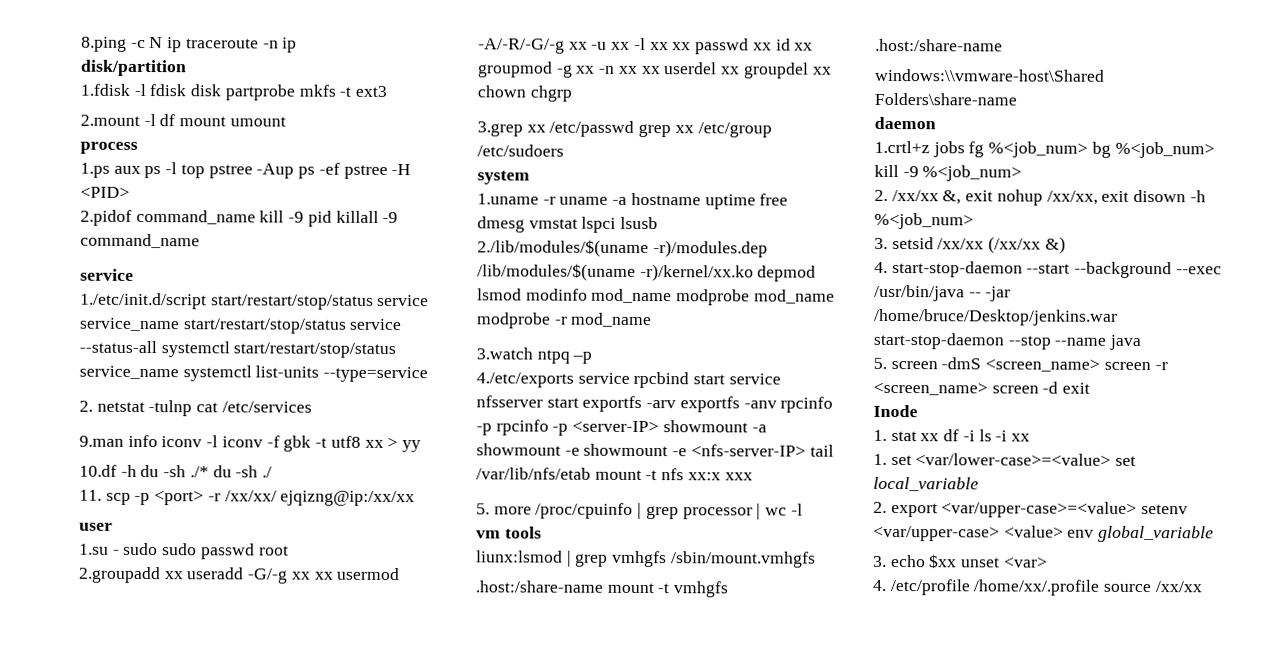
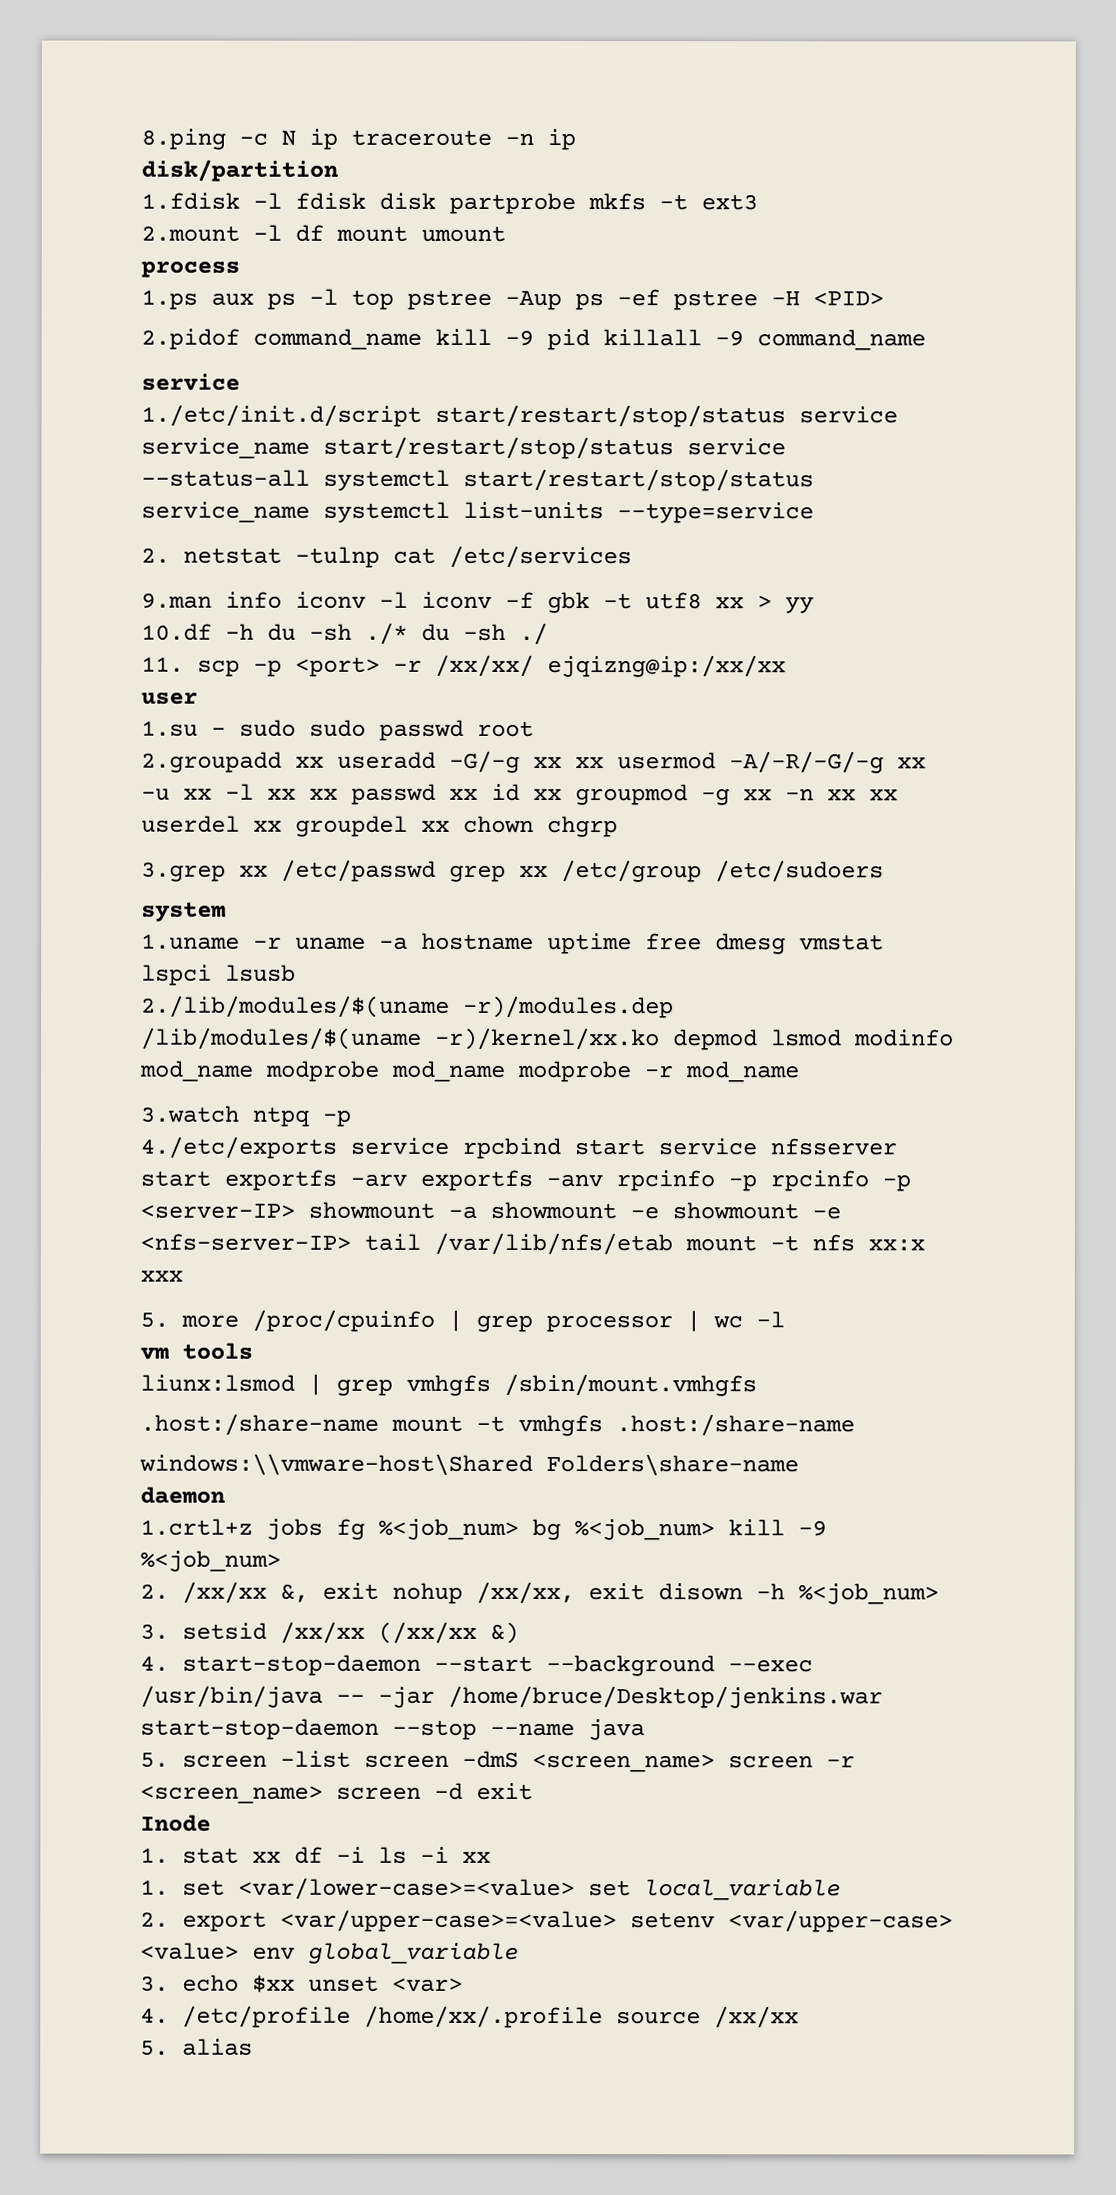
(938, 365) none -> [280,1750,449,1768] -list screen
(1202, 587) none -> [140,2038,253,2056] // 5. alias

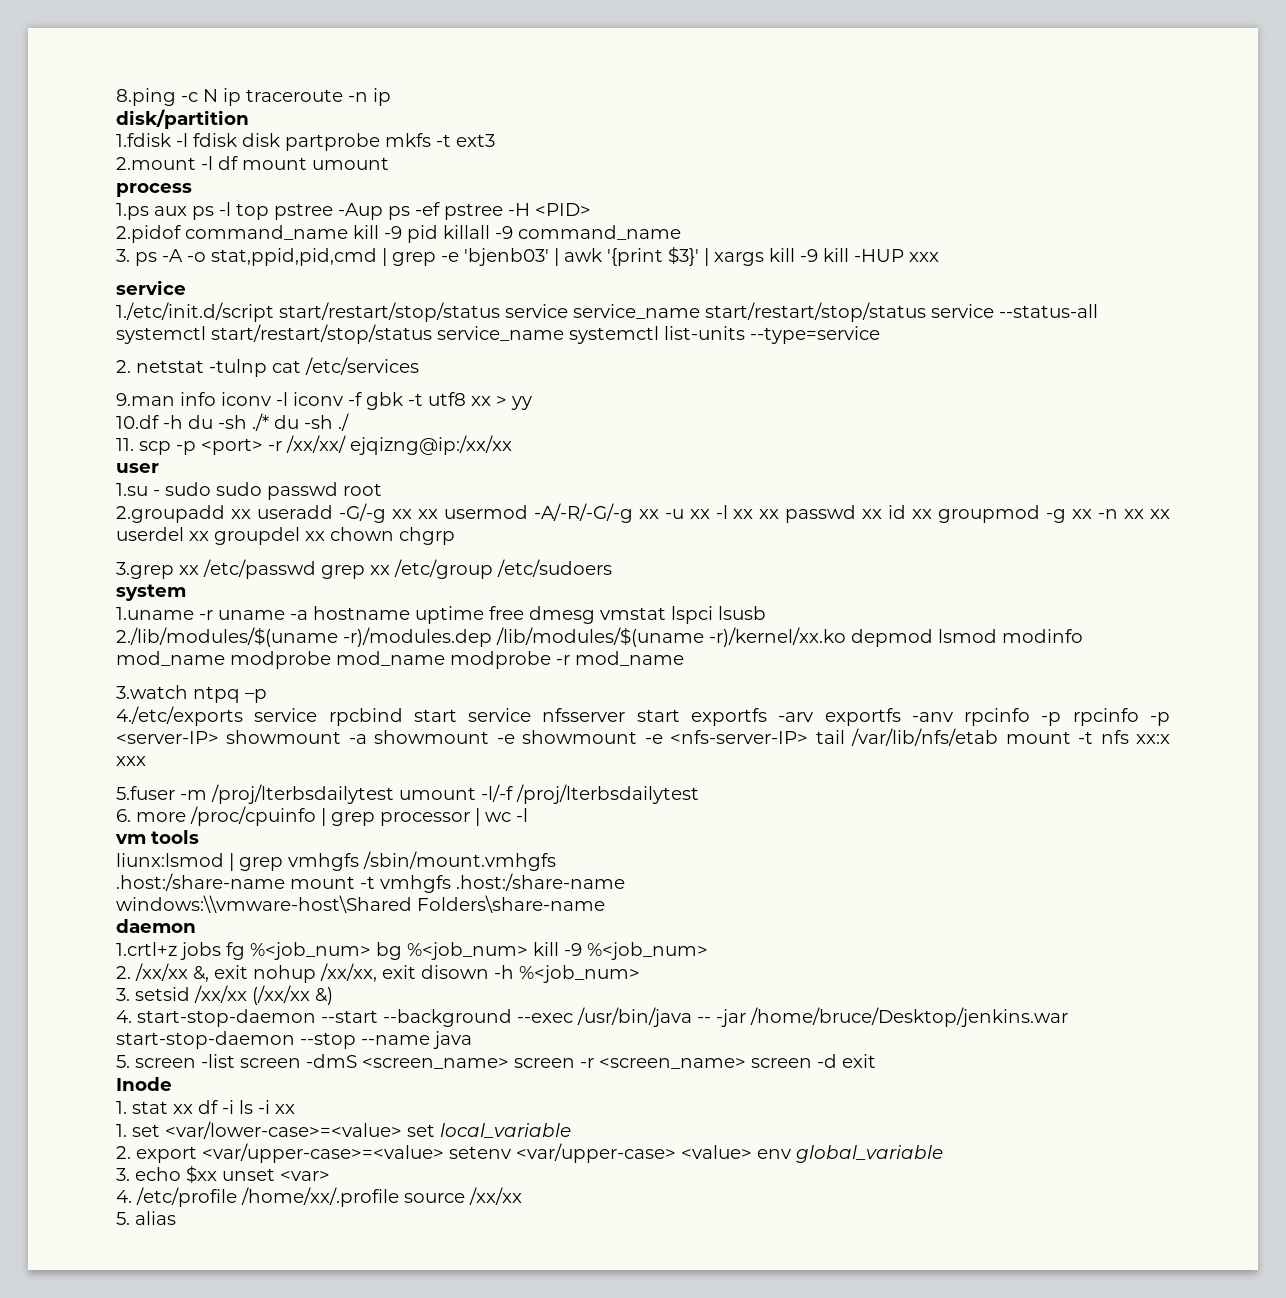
(926, 340) none -> [116,246,939,266] // 3. ps -A -o stat,ppid,pid,cmd | grep -e 'bjenb03' | awk '{print $3}' | xargs kill -9 kill -HUP xxx
[140,1312,169,1328] 5. -> [116,784,699,804] [116,809,131,822] 5.fuser -m /proj/lterbsdailytest umount -l/-f /proj/lterbsdailytest // 6.

